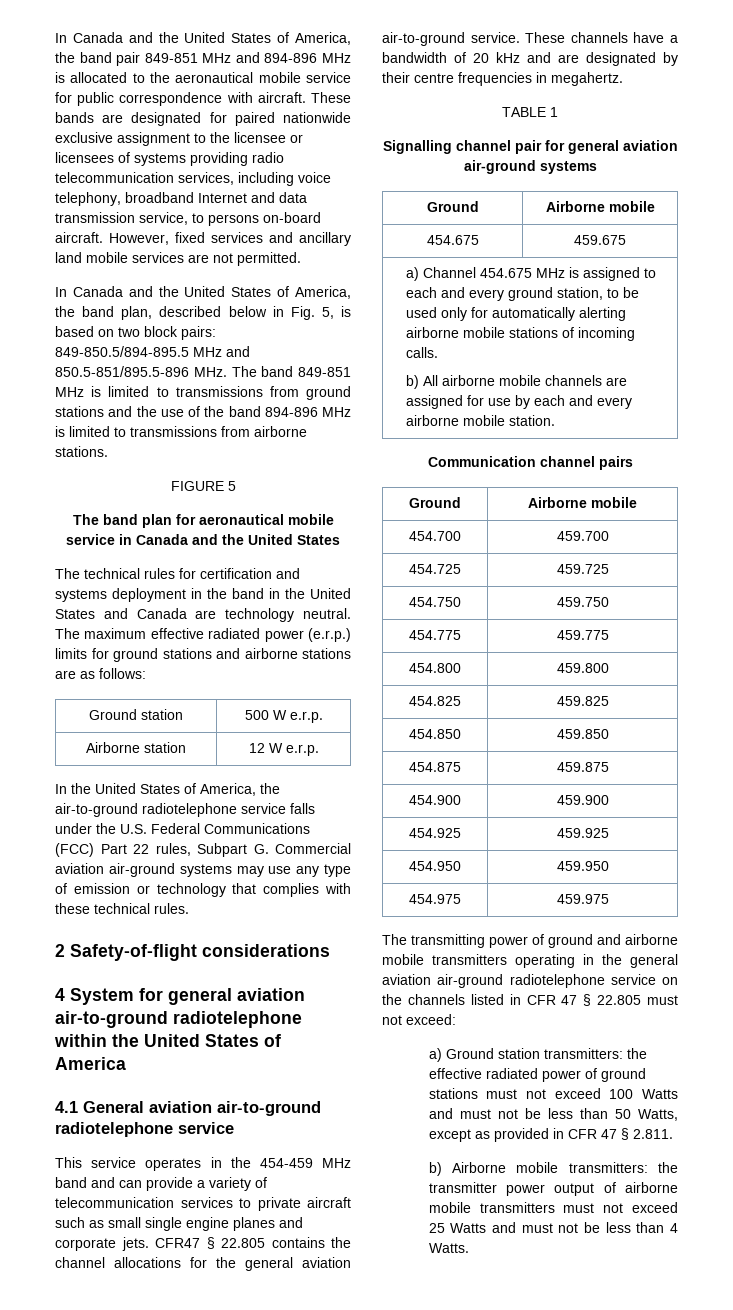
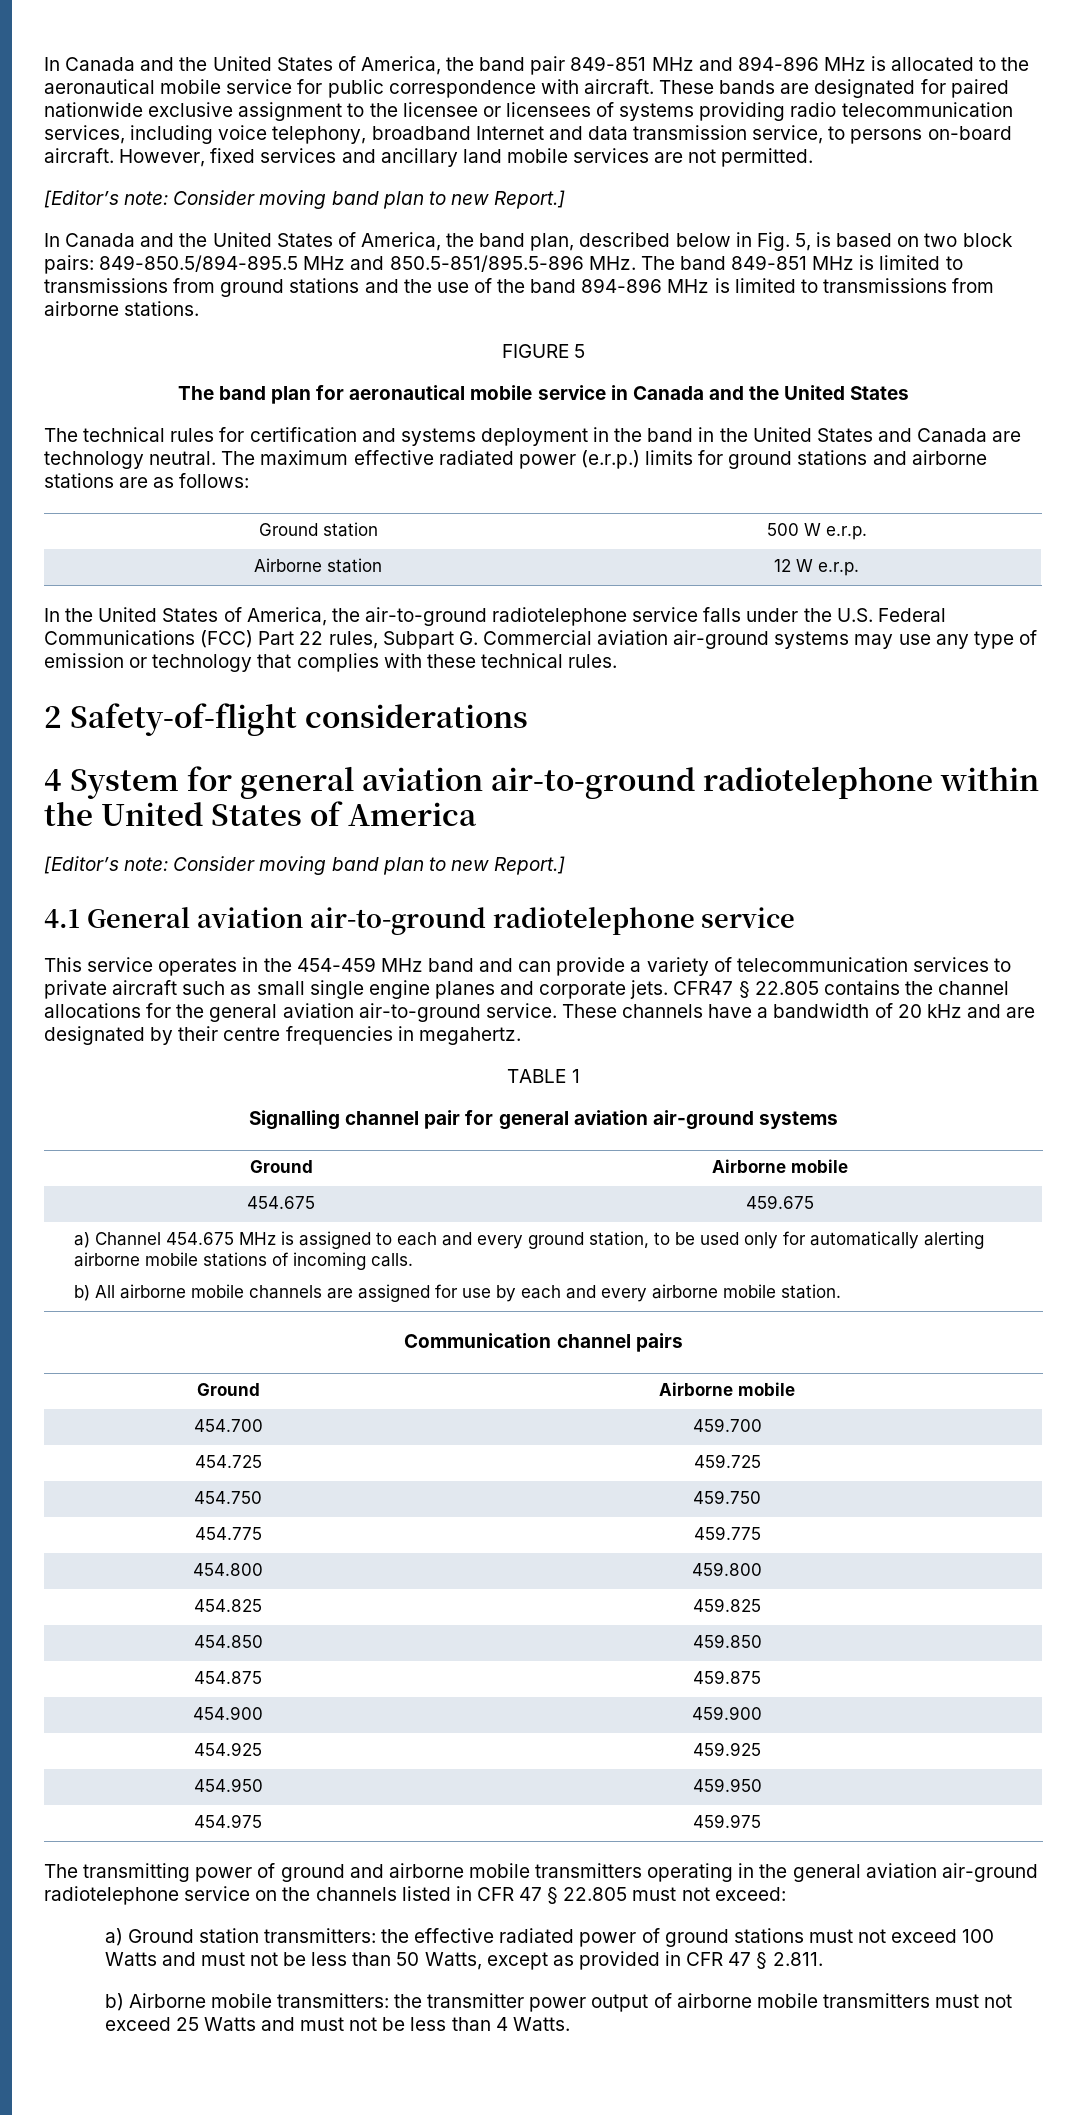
(301, 259) none -> [44,190,566,209] // [Editor’s note: Consider moving band plan to new Report.]
(126, 1063) none -> [44,856,566,875] // [Editor’s note: Consider moving band plan to new Report.]

